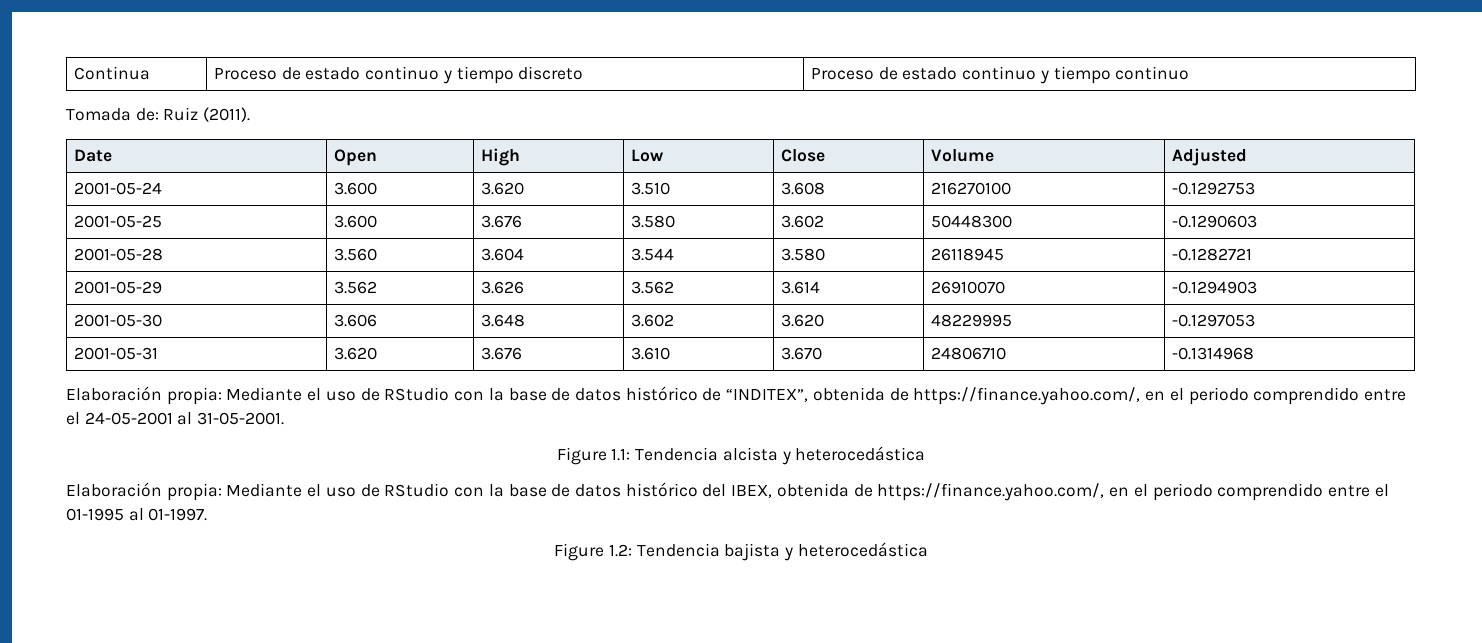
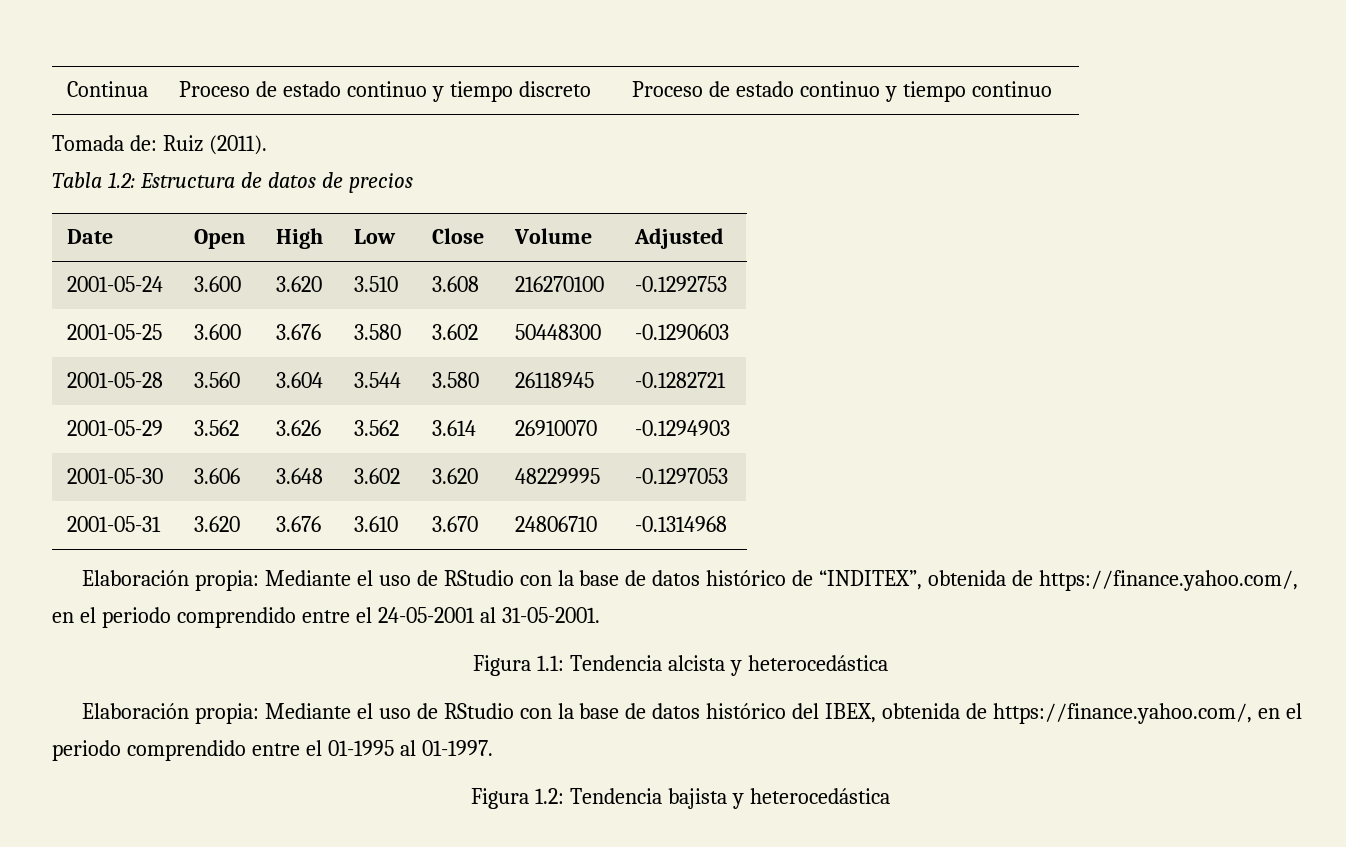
(251, 114) none -> [52,172,413,193] // Tabla 1.2: Estructura de datos de precios
[556,447,607,465] Figure -> [473,655,532,676] Figura
[554,543,605,561] Figure -> [471,788,530,809] Figura

